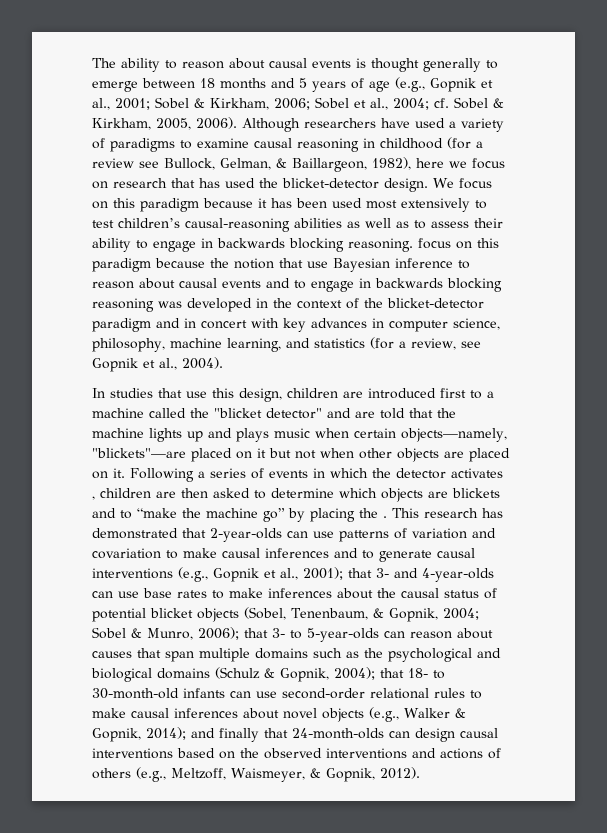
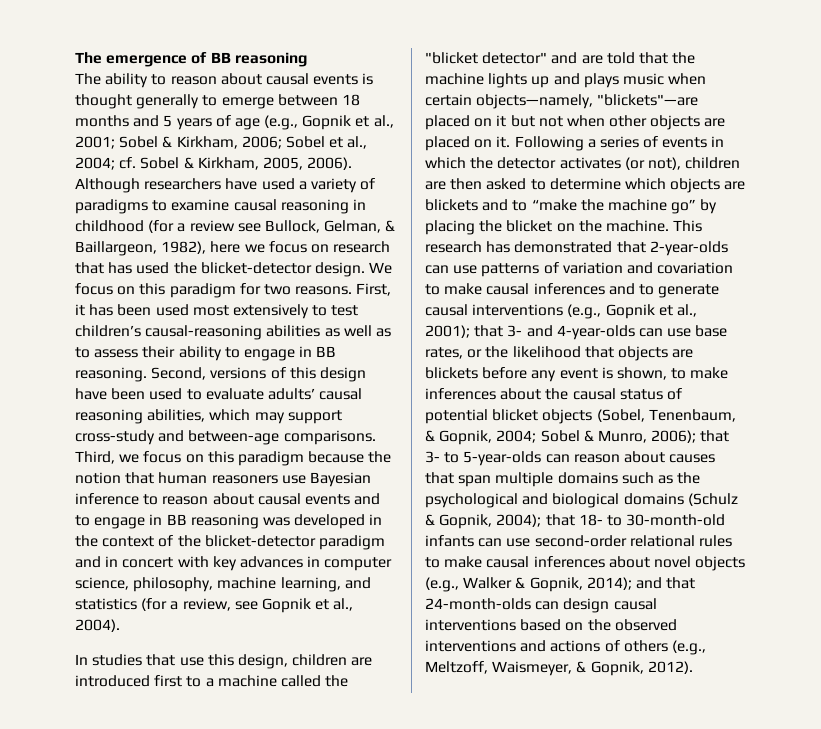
[92,58,116,68] The -> [75,52,307,67] [75,73,101,85] The emergence of BB reasoning // The
[203,198,253,208] because -> [239,283,392,296] for two reasons. First,
[217,238,413,252] backwards blocking reasoning. -> [316,346,337,357] [75,367,366,382] [75,388,363,400] [75,409,342,424] [75,430,376,445] [75,451,140,464] BB reasoning. Second, versions of this design have been used to evaluate adults’ causal reasoning abilities, which may support cross-study and between-age comparisons. Third, we
(303, 263) none -> [158,472,278,484] human reasoners
[375,278,502,292] backwards blocking -> [166,514,187,525] BB
[92,496,95,500] , -> [624,157,681,170] (or not),
[383,516,387,518] . -> [506,220,669,232] blicket on the machine.
[177,590,207,598] rates -> [425,346,694,361] [425,367,667,382] rates, or the likelihood that objects are blickets before any event is shown,
[219,728,259,742] finally -> (662, 583) none

